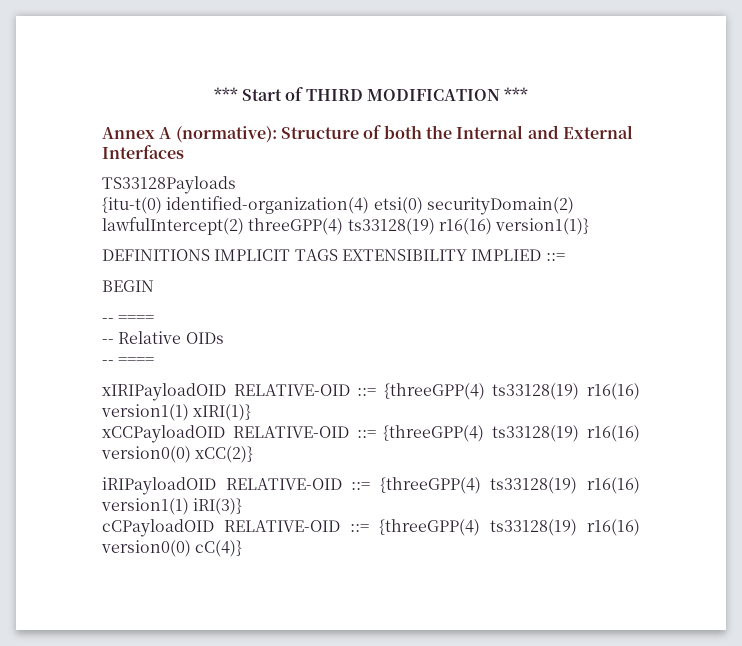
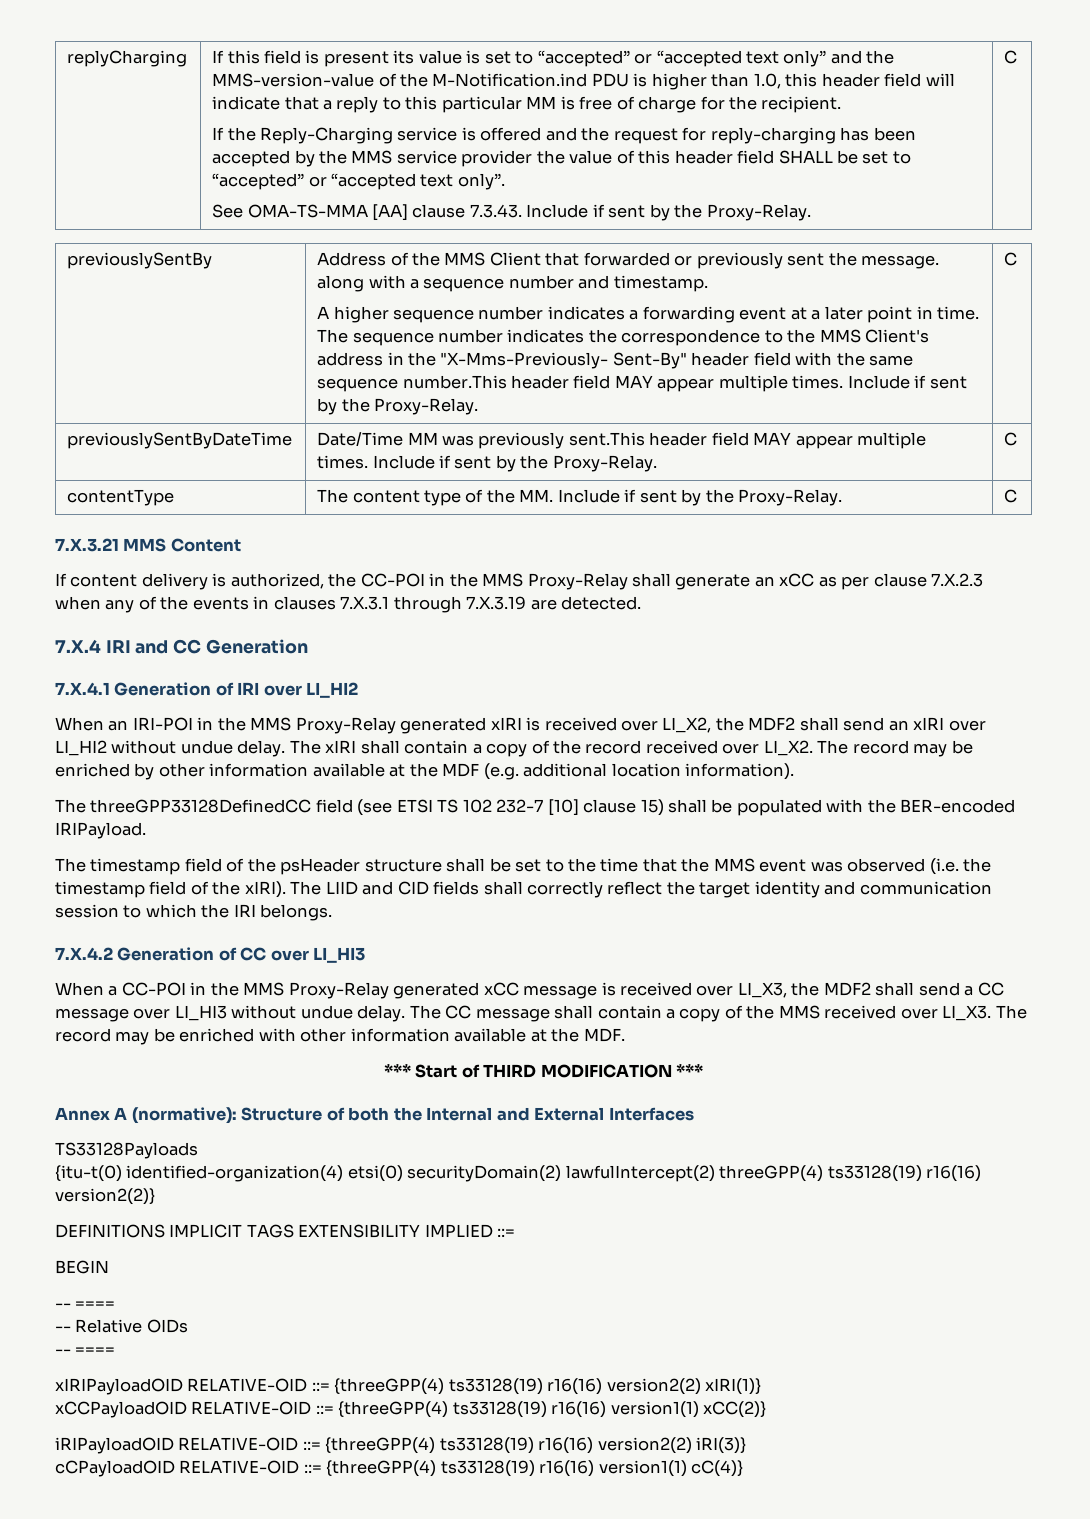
(213, 94) none -> [67,50,188,67] [212,50,895,67] [212,73,955,90] [212,96,842,113] [212,127,916,144] [212,150,911,167] [212,173,505,190] [212,204,811,221] [1004,50,1018,64] [67,252,213,269] [317,252,940,269] [317,275,708,292] [317,306,980,323] [317,329,930,346] [317,352,914,369] [317,375,967,392] [317,398,479,415] [1004,252,1018,266] [67,432,293,449] [317,432,927,449] [317,455,657,472] [1004,432,1018,446] [67,489,175,506] [317,489,843,506] [1004,489,1018,503] [55,538,241,552] [55,573,984,590] [55,596,642,613] [55,639,308,654] [55,682,359,698] [55,717,986,734] [55,740,973,757] [55,763,795,780] [55,799,1016,816] [55,822,146,839] [55,858,992,875] [55,881,992,898] [55,904,333,921] [55,947,366,963] [55,982,1004,999] [55,1005,1027,1022] [55,1028,625,1045] replyCharging | If this field is present its value is set to “accepted” or “accepted text only” and the MMS-version-value of the M-Notification.ind PDU is higher than 1.0, this header field will indicate that a reply to this particular MM is free of charge for the recipient. // If the Reply-Charging service is offered and the request for reply-charging has been accepted by the MMS service provider the value of this header field SHALL be set to “accepted” or “accepted text only”. // See OMA-TS-MMA [AA] clause 7.3.43. Include if sent by the Proxy-Relay. | C // previouslySentBy | Address of the MMS Client that forwarded or previously sent the message. along with a sequence number and timestamp. // A higher sequence number indicates a forwarding event at a later point in time. The sequence number indicates the correspondence to the MMS Client's address in the "X-Mms-Previously- Sent-By" header field with the same sequence number.This header field MAY appear multiple times. Include if sent by the Proxy-Relay. | C // previouslySentByDateTime | Date/Time MM was previously sent.This header field MAY appear multiple times. Include if sent by the Proxy-Relay. | C // contentType | The content type of the MM. Include if sent by the Proxy-Relay. | C // 7.X.3.21 MMS Content // If content delivery is authorized, the CC-POI in the MMS Proxy-Relay shall generate an xCC as per clause 7.X.2.3 when any of the events in clauses 7.X.3.1 through 7.X.3.19 are detected. // 7.X.4 IRI and CC Generation // 7.X.4.1 Generation of IRI over LI_HI2 // When an IRI-POI in the MMS Proxy-Relay generated xIRI is received over LI_X2, the MDF2 shall send an xIRI over LI_HI2 without undue delay. The xIRI shall contain a copy of the record received over LI_X2. The record may be enriched by other information available at the MDF (e.g. additional location information). // The threeGPP33128DefinedCC field (see ETSI TS 102 232-7 [10] clause 15) shall be populated with the BER-encoded IRIPayload. // The timestamp field of the psHeader structure shall be set to the time that the MMS event was observed (i.e. the timestamp field of the xIRI). The LIID and CID fields shall correctly reflect the target identity and communication session to which the IRI belongs. // 7.X.4.2 Generation of CC over LI_HI3 // When a CC-POI in the MMS Proxy-Relay generated xCC message is received over LI_X3, the MDF2 shall send a CC message over LI_HI3 without undue delay. The CC message shall contain a copy of the MMS received over LI_X3. The record may be enriched with other information available at the MDF. //
[495,218,590,235] version1(1)} -> [55,1188,155,1205] version2(2)}
[101,404,189,421] version1(1) -> [606,1378,701,1395] version2(2)
[101,446,191,463] version0(0) -> [610,1401,699,1418] version1(1)
[101,498,189,515] version1(1) -> [597,1437,692,1454] version2(2)
[101,540,191,557] version0(0) -> [598,1460,687,1477] version1(1)

